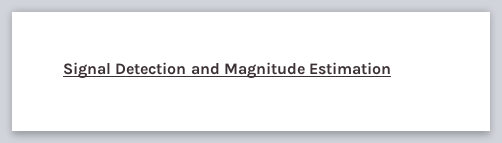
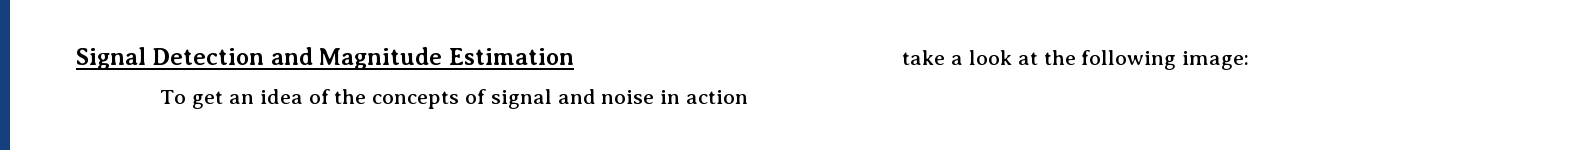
(392, 68) none -> [160,89,749,109] [902,50,1250,70] // To get an idea of the concepts of signal and noise in action take a look at the following image:

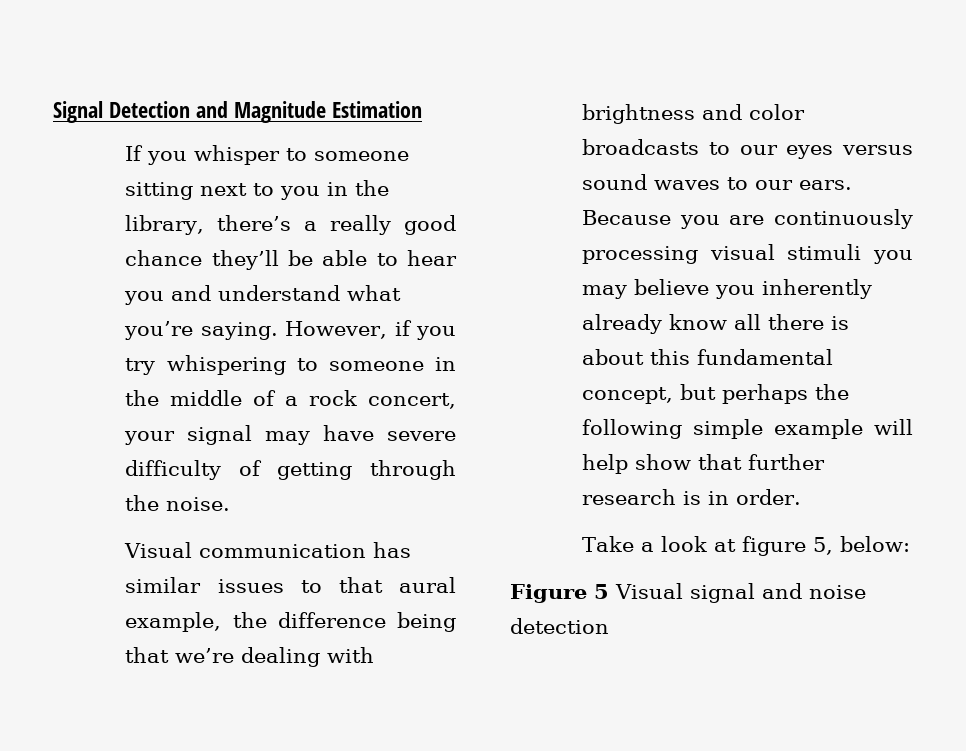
[160,89,749,109] [902,50,1250,70] To get an idea of the concepts of signal and noise in action take a look at the following image: -> [125,145,410,165] [125,180,390,200] [125,215,456,235] [125,250,457,270] [124,285,402,305] [124,320,456,340] [125,355,456,375] [125,390,456,409] [124,425,456,445] [125,460,456,480] [125,495,231,511] [124,542,412,558] [125,577,456,593] [125,612,456,632] [125,647,375,667] [582,104,806,124] [582,139,913,159] [582,174,853,190] [582,209,913,229] [582,244,913,264] [582,279,873,299] [582,314,850,334] [582,349,834,365] [582,384,850,404] [582,419,913,439] [582,454,826,474] [582,489,802,505] [582,536,911,556] [510,583,866,603] [510,618,609,634] If you whisper to someone sitting next to you in the library, there’s a really good chance they’ll be able to hear you and understand what you’re saying. However, if you try whispering to someone in the middle of a rock concert, your signal may have severe difficulty of getting through the noise. // Visual communication has similar issues to that aural example, the difference being that we’re dealing with brightness and color broadcasts to our eyes versus sound waves to our ears. Because you are continuously processing visual stimuli you may believe you inherently already know all there is about this fundamental concept, but perhaps the following simple example will help show that further research is in order. // Take a look at figure 5, below: // Figure 5 Visual signal and noise detection

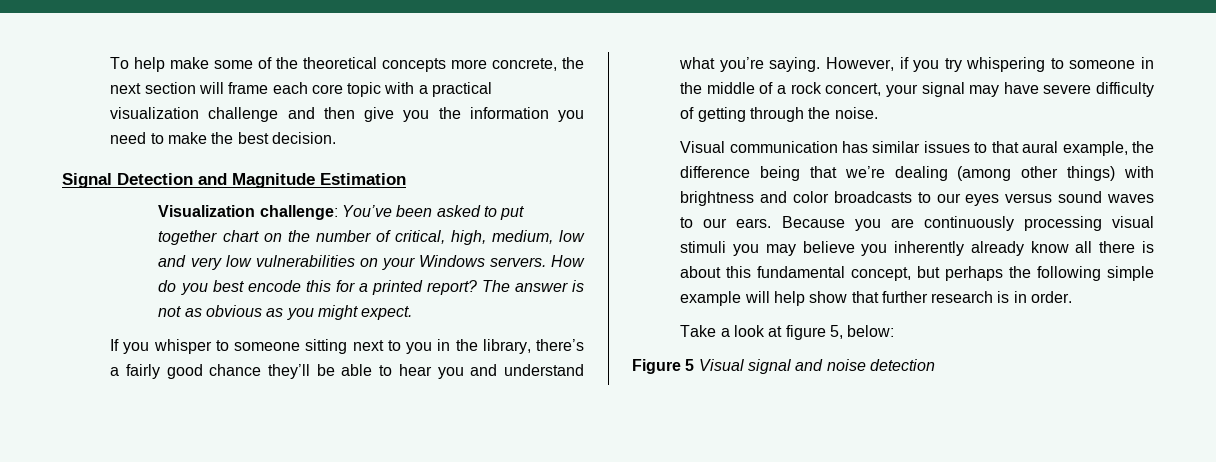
(53, 112) none -> [110,57,585,72] [110,82,493,97] [110,107,584,122] [110,132,336,144] To help make some of the theoretical concepts more concrete, the next section will frame each core topic with a practical visualization challenge and then give you the information you need to make the best decision. //
(422, 109) none -> [158,205,525,220] [158,230,585,245] [158,255,585,270] [158,280,585,295] [158,305,413,320] // Visualization challenge: You’ve been asked to put together chart on the number of critical, high, medium, low and very low vulnerabilities on your Windows servers. How do you best encode this for a printed report? The answer is not as obvious as you might expect.
[330,215,392,235] really -> [125,364,160,379] fairly
(321, 657) none -> [957,166,1116,181] (among other things)

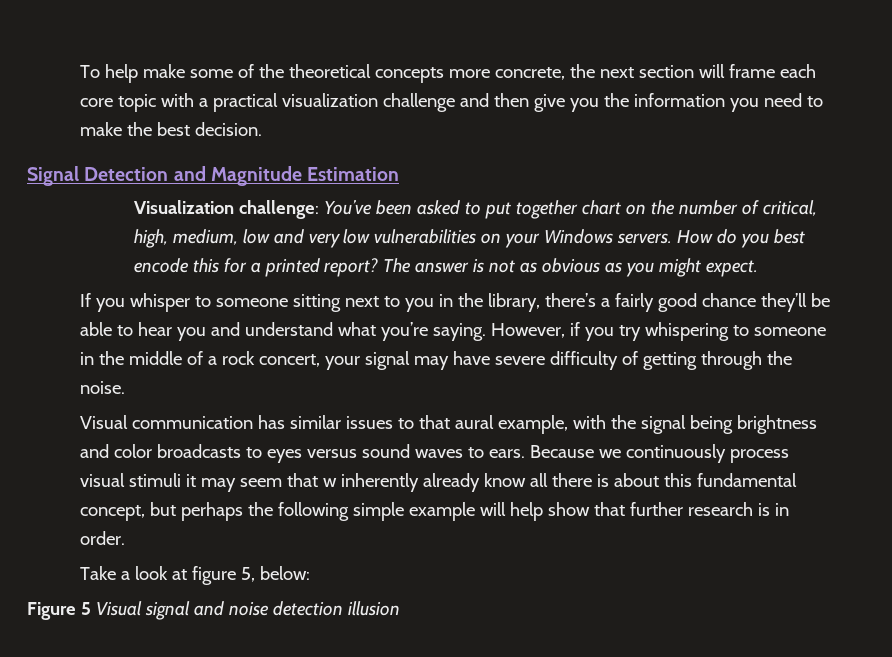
[1132,141,1154,153] [680,166,1154,181] the difference being that we’re dealing (among other things) with -> [573,415,734,434] with the signal being
[936,193,961,203] our -> (263, 452) none
[703,218,728,228] our -> (485, 452) none
[854,216,1154,231] [680,241,888,256] you are continuously processing visual stimuli you may believe you -> [599,444,790,463] [80,473,338,492] we continuously process visual stimuli it may seem that w
(935, 365) none -> [347,601,400,616] illusion

